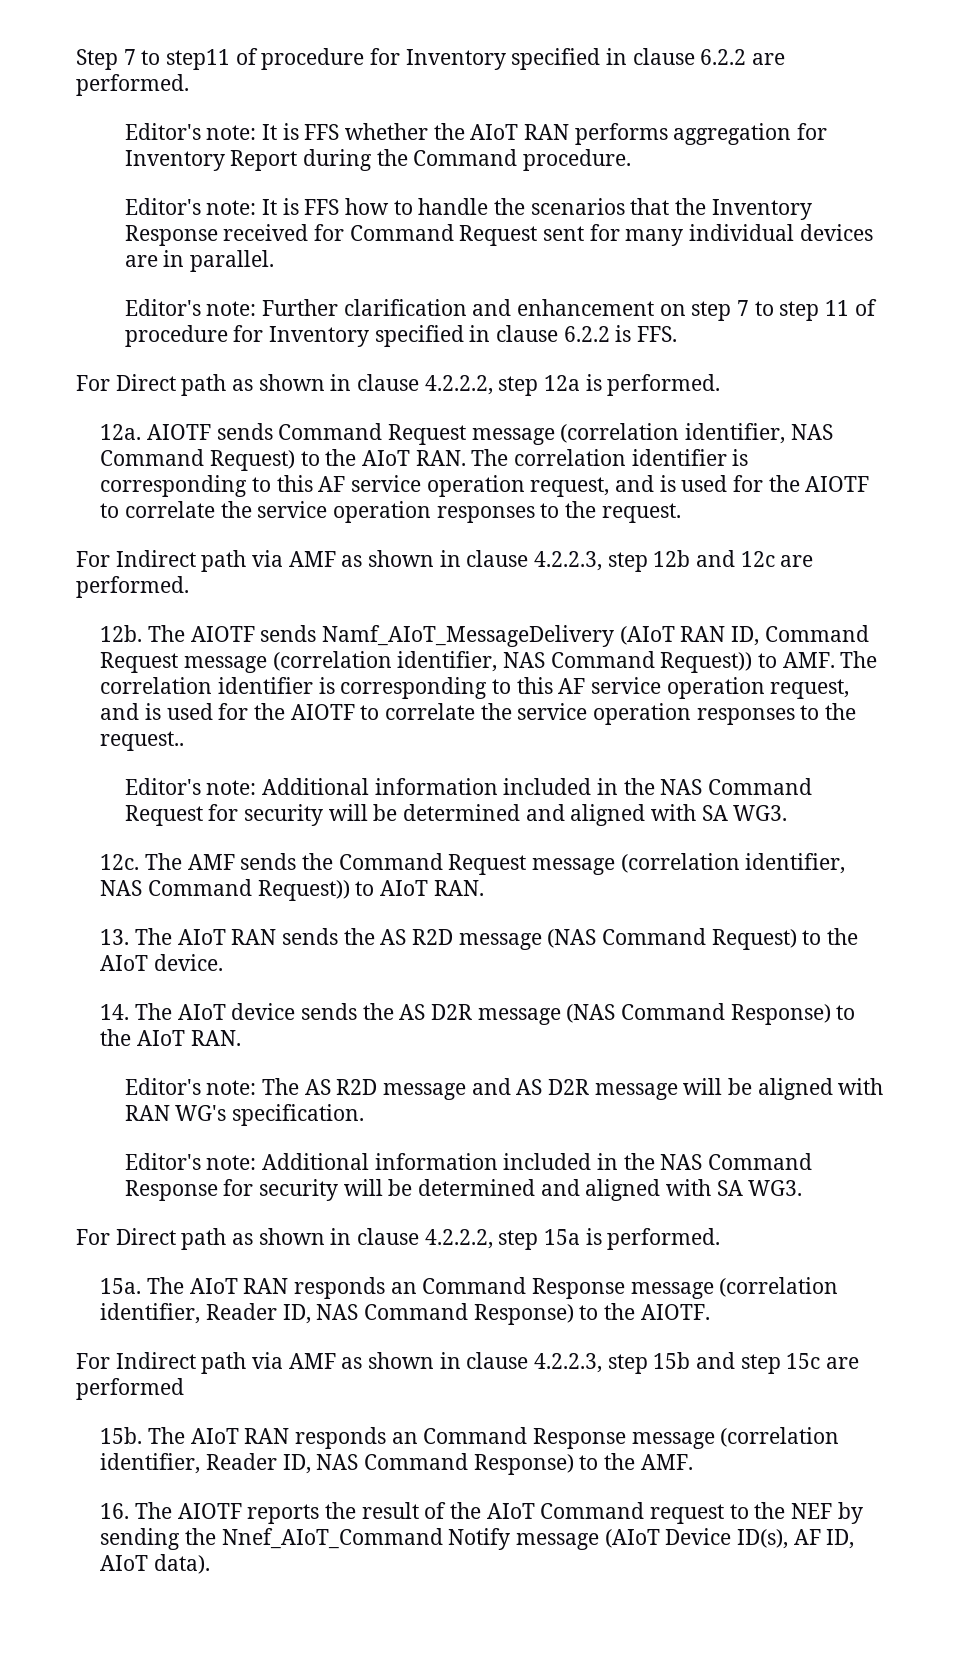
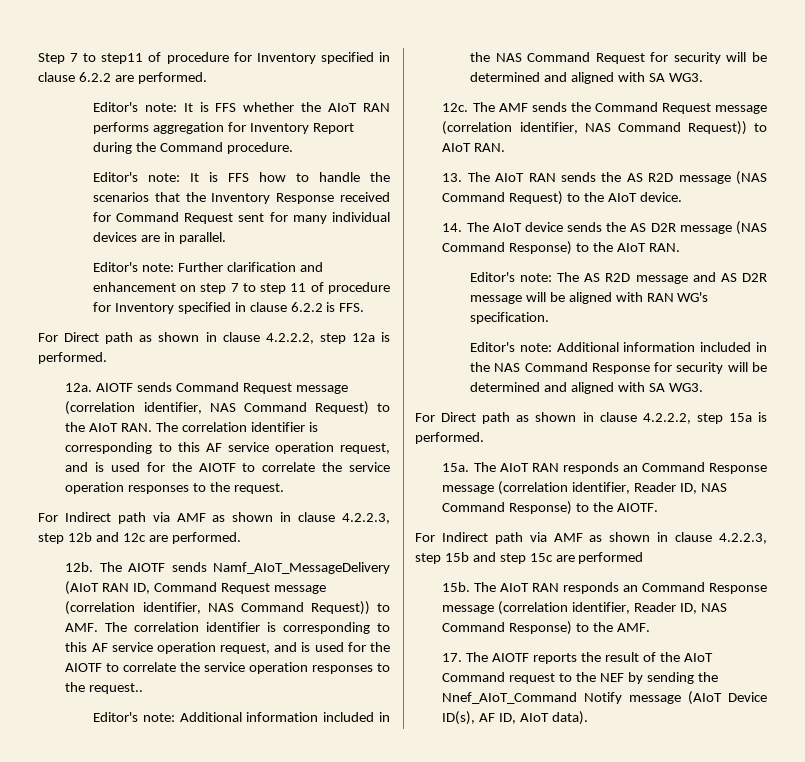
[100,1503,130,1519] 16. -> [442,653,463,662] 17.

